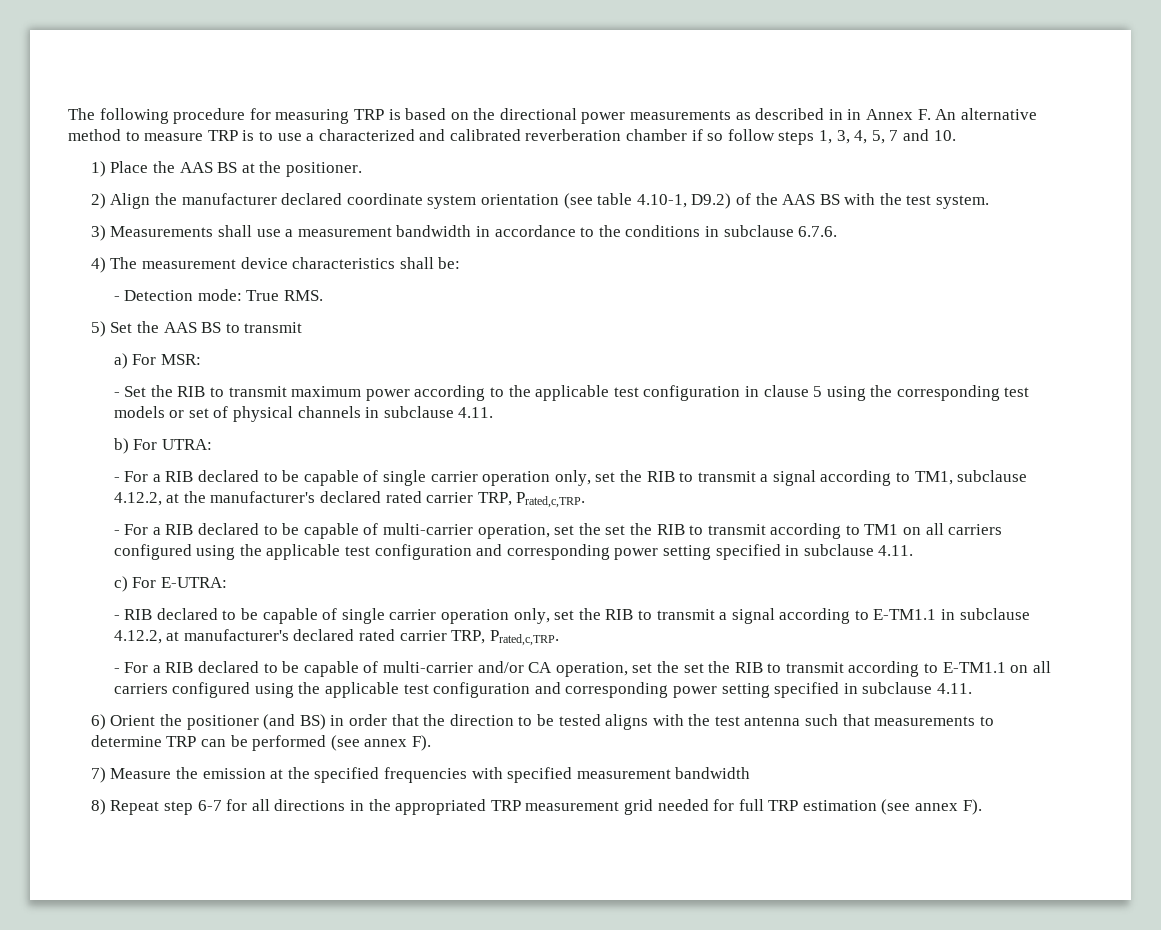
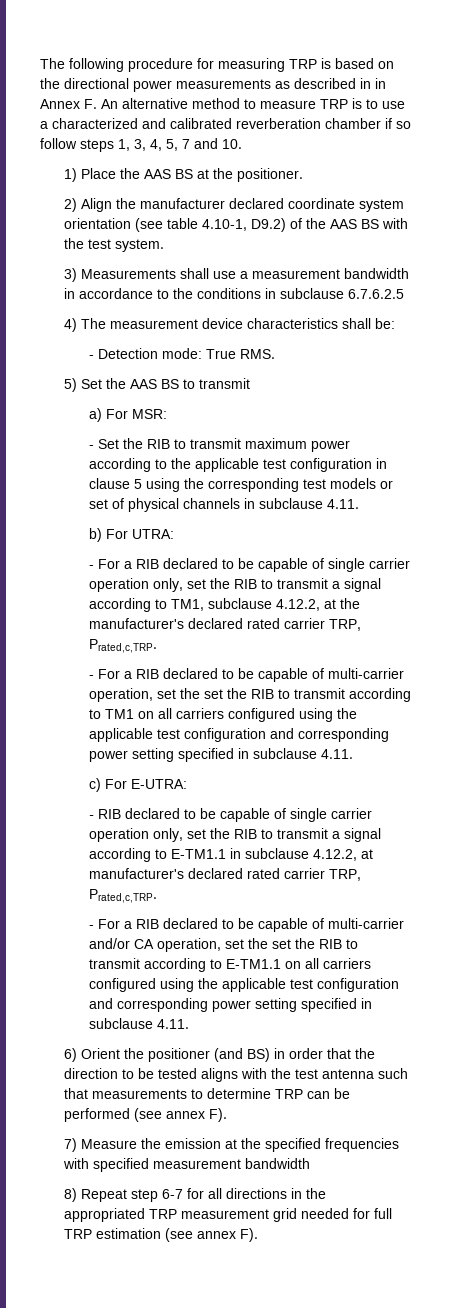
[798,226,838,237] 6.7.6. -> [348,289,405,299] 6.7.6.2.5

